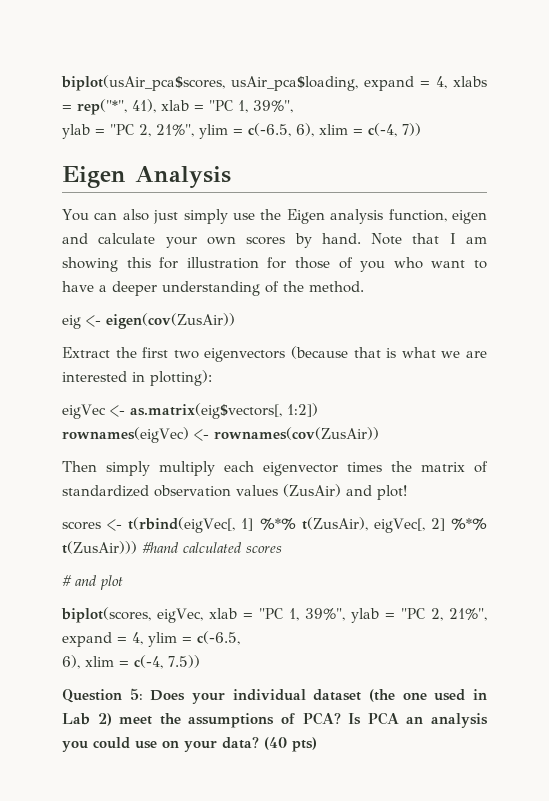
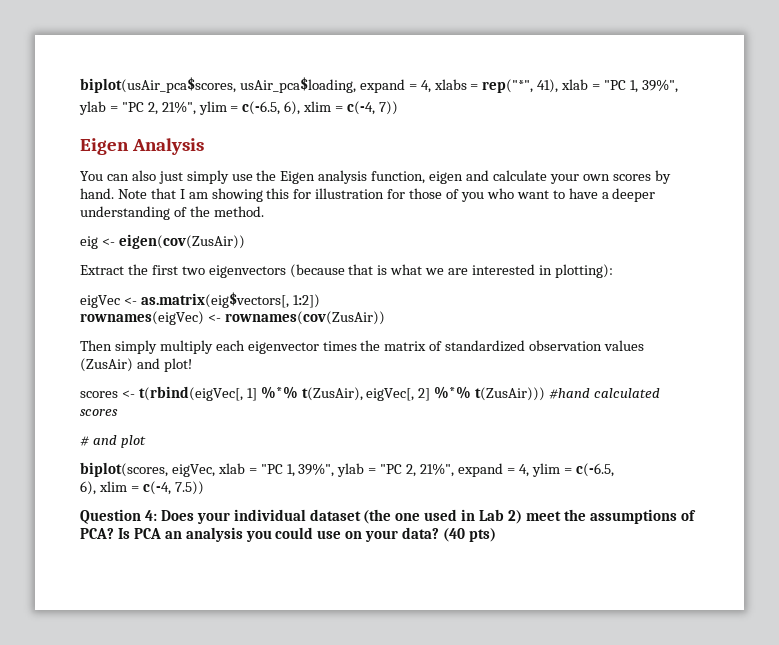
[129,688,143,700] 5: -> [144,510,157,521] 4:

